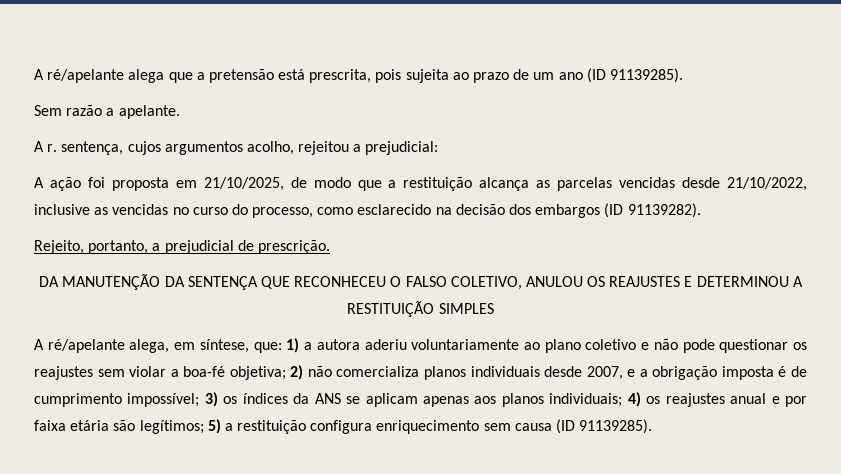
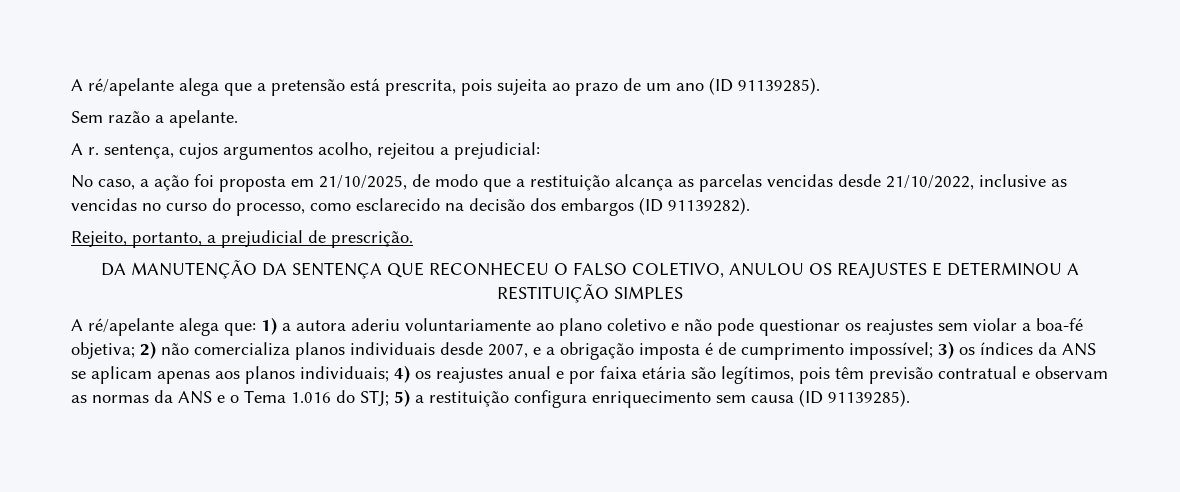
[34,177,44,188] A -> [71,175,149,190] No caso, a
[129,339,249,353] alega, em síntese, -> [179,318,219,336] alega
[139,420,204,434] legítimos; -> [721,366,1108,384] [71,390,389,407] legítimos, pois têm previsão contratual e observam as normas da ANS e o Tema 1.016 do STJ;

